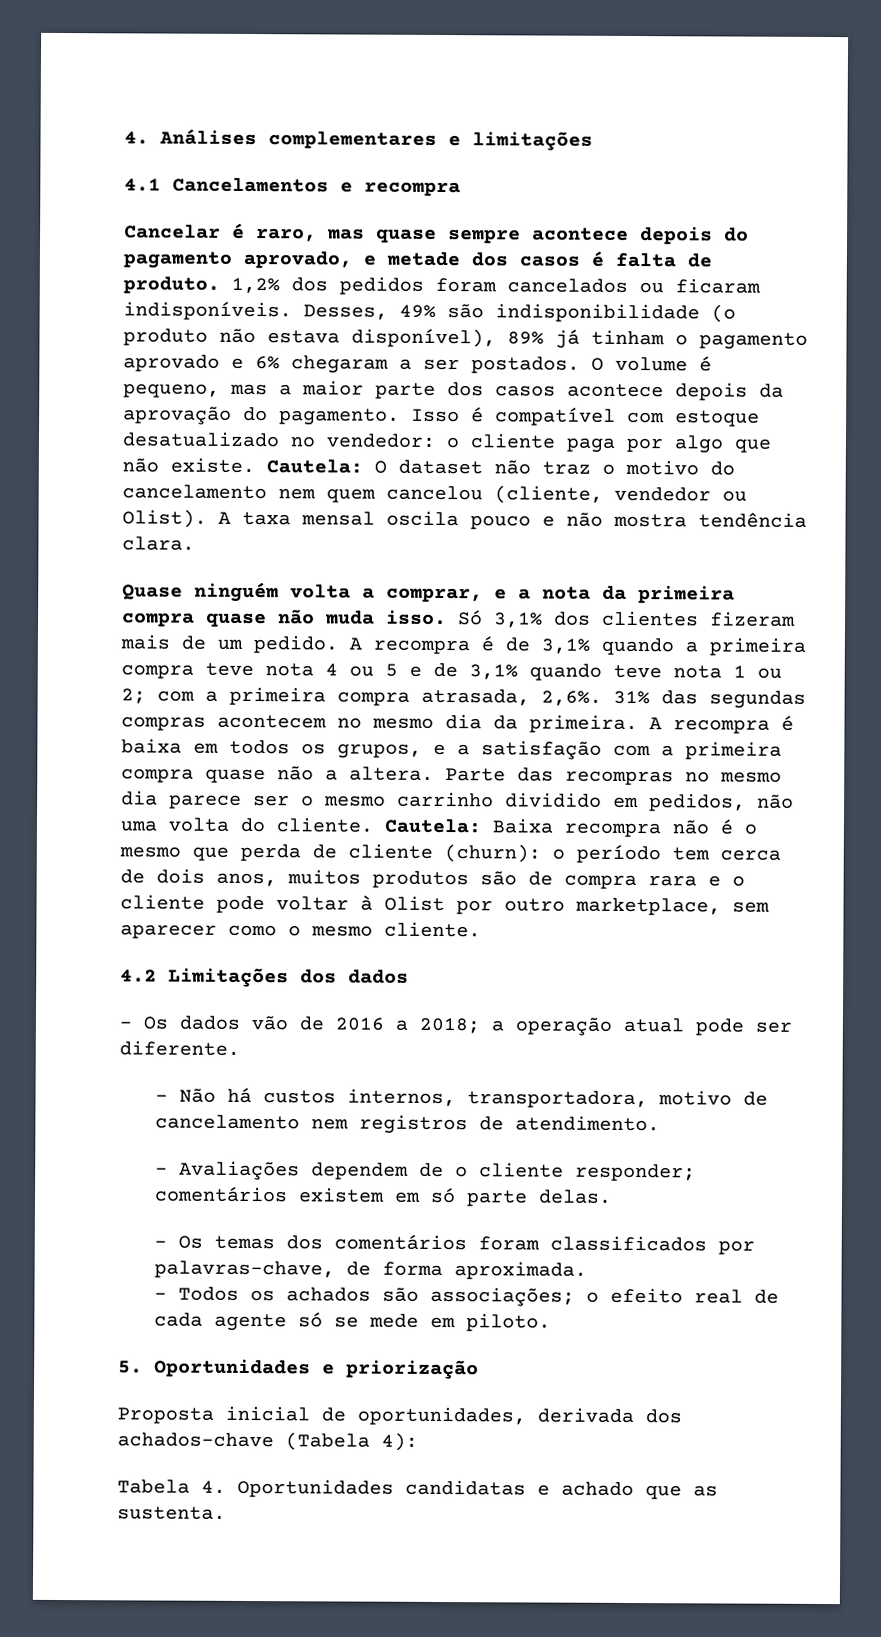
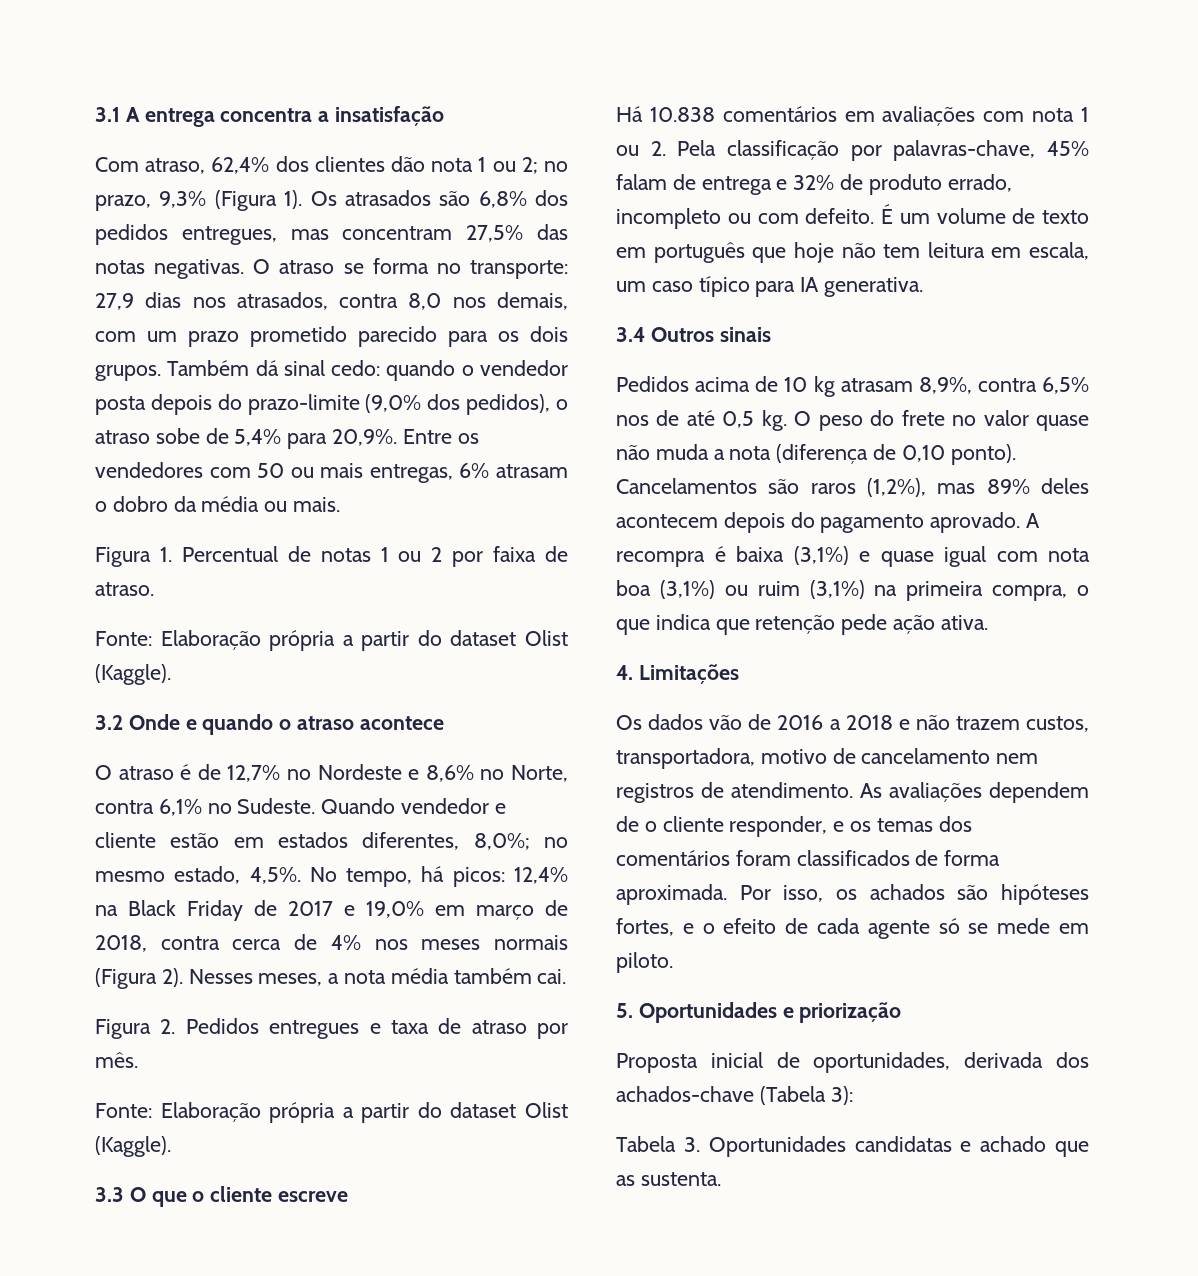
[124,128,593,151] [124,177,461,197] [124,222,749,245] [123,250,712,269] [123,276,761,295] [123,301,736,323] [123,328,808,350] [123,354,712,374] [123,380,784,401] [123,406,760,427] [122,431,771,454] [122,457,735,476] [122,484,747,504] [122,509,807,530] [122,536,195,551] [122,581,735,604] [122,609,796,628] [120,634,806,656] [121,662,782,681] [121,686,806,709] [121,714,794,734] [121,738,782,760] [121,766,782,786] [121,790,794,812] [120,817,757,838] [119,843,781,864] [120,868,745,890] [120,894,770,916] [120,921,481,939] [120,967,409,988] [119,1021,132,1029] 4. Análises complementares e limitações // 4.1 Cancelamentos e recompra // Cancelar é raro, mas quase sempre acontece depois do pagamento aprovado, e metade dos casos é falta de produto. 1,2% dos pedidos foram cancelados ou ficaram indisponíveis. Desses, 49% são indisponibilidade (o produto não estava disponível), 89% já tinham o pagamento aprovado e 6% chegaram a ser postados. O volume é pequeno, mas a maior parte dos casos acontece depois da aprovação do pagamento. Isso é compatível com estoque desatualizado no vendedor: o cliente paga por algo que não existe. Cautela: O dataset não traz o motivo do cancelamento nem quem cancelou (cliente, vendedor ou Olist). A taxa mensal oscila pouco e não mostra tendência clara. // Quase ninguém volta a comprar, e a nota da primeira compra quase não muda isso. Só 3,1% dos clientes fizeram mais de um pedido. A recompra é de 3,1% quando a primeira compra teve nota 4 ou 5 e de 3,1% quando teve nota 1 ou 2; com a primeira compra atrasada, 2,6%. 31% das segundas compras acontecem no mesmo dia da primeira. A recompra é baixa em todos os grupos, e a satisfação com a primeira compra quase não a altera. Parte das recompras no mesmo dia parece ser o mesmo carrinho dividido em pedidos, não uma volta do cliente. Cautela: Baixa recompra não é o mesmo que perda de cliente (churn): o período tem cerca de dois anos, muitos produtos são de compra rara e o cliente pode voltar à Olist por outro marketplace, sem aparecer como o mesmo cliente. // 4.2 Limitações dos dados // – -> [95,106,445,127] [95,156,568,174] [95,190,568,211] [95,224,568,245] [95,258,568,279] [95,292,568,310] [95,326,568,347] [95,360,569,381] [95,394,568,415] [95,428,479,449] [95,462,568,483] [95,496,341,512] [95,546,568,567] [95,582,154,596] [95,630,568,651] [95,664,171,685] [95,714,444,735] [95,764,568,782] [95,798,506,816] [95,832,568,850] [95,866,568,887] [95,900,568,921] [95,934,568,952] [95,968,567,989] [95,1018,568,1039] [95,1052,138,1068] [95,1102,568,1123] [95,1136,171,1157] [95,1186,349,1207] [616,106,1089,126] [616,140,1089,161] [616,174,1012,195] [616,204,1089,229] [616,242,1089,263] [616,276,924,297] [616,327,771,342] [616,376,1089,397] [616,410,1089,431] [616,444,1016,465] [616,478,1089,497] [616,512,1041,533] [616,546,1090,567] [616,580,1089,601] [616,614,988,635] [616,664,739,684] 3.1 A entrega concentra a insatisfação // Com atraso, 62,4% dos clientes dão nota 1 ou 2; no prazo, 9,3% (Figura 1). Os atrasados são 6,8% dos pedidos entregues, mas concentram 27,5% das notas negativas. O atraso se forma no transporte: 27,9 dias nos atrasados, contra 8,0 nos demais, com um prazo prometido parecido para os dois grupos. Também dá sinal cedo: quando o vendedor posta depois do prazo-limite (9,0% dos pedidos), o atraso sobe de 5,4% para 20,9%. Entre os vendedores com 50 ou mais entregas, 6% atrasam o dobro da média ou mais. // Figura 1. Percentual de notas 1 ou 2 por faixa de atraso. // Fonte: Elaboração própria a partir do dataset Olist (Kaggle). // 3.2 Onde e quando o atraso acontece // O atraso é de 12,7% no Nordeste e 8,6% no Norte, contra 6,1% no Sudeste. Quando vendedor e cliente estão em estados diferentes, 8,0%; no mesmo estado, 4,5%. No tempo, há picos: 12,4% na Black Friday de 2017 e 19,0% em março de 2018, contra cerca de 4% nos meses normais (Figura 2). Nesses meses, a nota média também cai. // Figura 2. Pedidos entregues e taxa de atraso por mês. // Fonte: Elaboração própria a partir do dataset Olist (Kaggle). // 3.3 O que o cliente escreve // Há 10.838 comentários em avaliações com nota 1 ou 2. Pela classificação por palavras-chave, 45% falam de entrega e 32% de produto errado, incompleto ou com defeito. É um volume de texto em português que hoje não tem leitura em escala, um caso típico para IA generativa. // 3.4 Outros sinais // Pedidos acima de 10 kg atrasam 8,9%, contra 6,5% nos de até 0,5 kg. O peso do frete no valor quase não muda a nota (diferença de 0,10 ponto). Cancelamentos são raros (1,2%), mas 89% deles acontecem depois do pagamento aprovado. A recompra é baixa (3,1%) e quase igual com nota boa (3,1%) ou ruim (3,1%) na primeira compra, o que indica que retenção pede ação ativa. // 4. Limitações //
[419,1017,792,1036] [119,1040,240,1056] [155,1087,457,1107] 2018; a operação atual pode ser diferente. // – Não há custos internos, -> [845,715,1089,732] 2018 e não trazem custos,
[155,1160,301,1181] // – Avaliações -> [860,782,982,802] As avaliações
[575,1163,697,1182] [154,1186,613,1207] [154,1235,204,1249] responder; comentários existem em só parte delas. // – Os -> [729,816,872,837] responder, e os
[718,1240,756,1255] [154,1260,336,1279] por palavras-chave, -> (910, 858) none
[154,1286,240,1301] // – Todos -> [739,885,824,902] Por isso,
[430,1286,576,1307] associações; -> [1001,884,1089,905] [616,918,694,936] hipóteses fortes, e
[694,1289,744,1304] real -> (777, 926) none
[381,1432,418,1451] 4): -> [830,1086,853,1105] 3):
[201,1480,226,1494] 4. -> [683,1137,700,1152] 3.

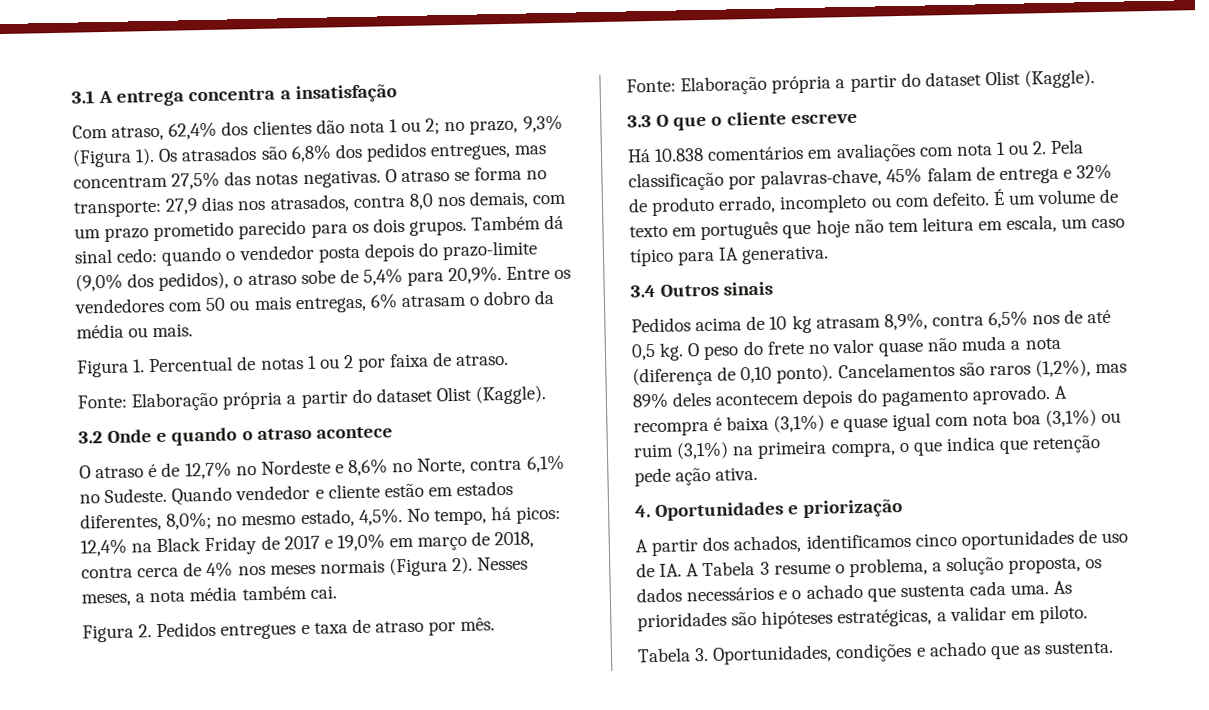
[638,664,739,684] [616,714,1089,732] [616,748,1039,769] [616,782,1089,803] [616,816,972,837] [616,850,1001,866] [616,884,1089,905] [616,918,1089,939] [616,952,673,973] [616,1002,902,1023] [616,1052,1089,1073] [616,1086,853,1105] Limitações // Os dados vão de 2016 a 2018 e não trazem custos, transportadora, motivo de cancelamento nem registros de atendimento. As avaliações dependem de o cliente responder, e os temas dos comentários foram classificados de forma aproximada. Por isso, os achados são hipóteses fortes, e o efeito de cada agente só se mede em piloto. // 5. Oportunidades e priorização // Proposta inicial de oportunidades, derivada dos achados-chave (Tabela 3): -> [655,499,904,522] [635,529,1129,557] [636,556,1103,578] [636,580,1073,603] [637,604,1088,632] Oportunidades e priorização // A partir dos achados, identificamos cinco oportunidades de uso de IA. A Tabela 3 resume o problema, a solução proposta, os dados necessários e o achado que sustenta cada uma. As prioridades são hipóteses estratégicas, a validar em piloto.
[708,1136,952,1157] Oportunidades candidatas -> [712,642,913,665] Oportunidades, condições

